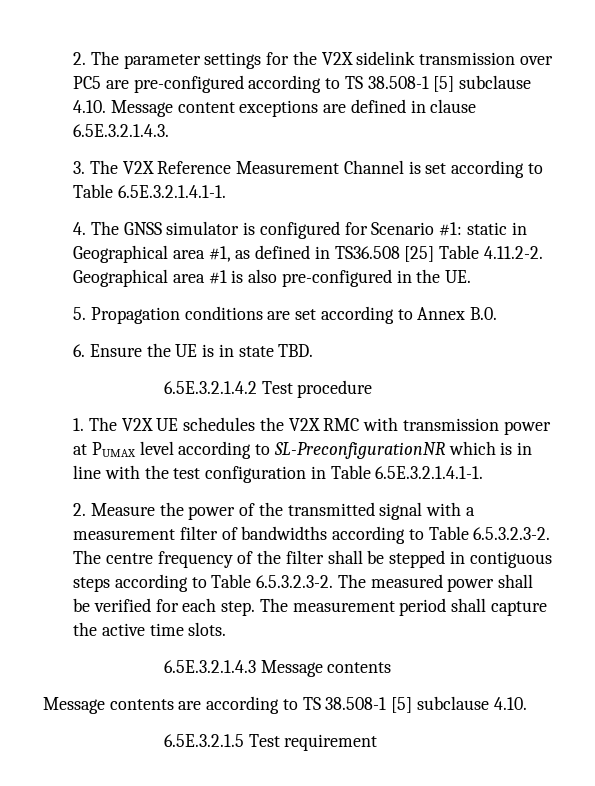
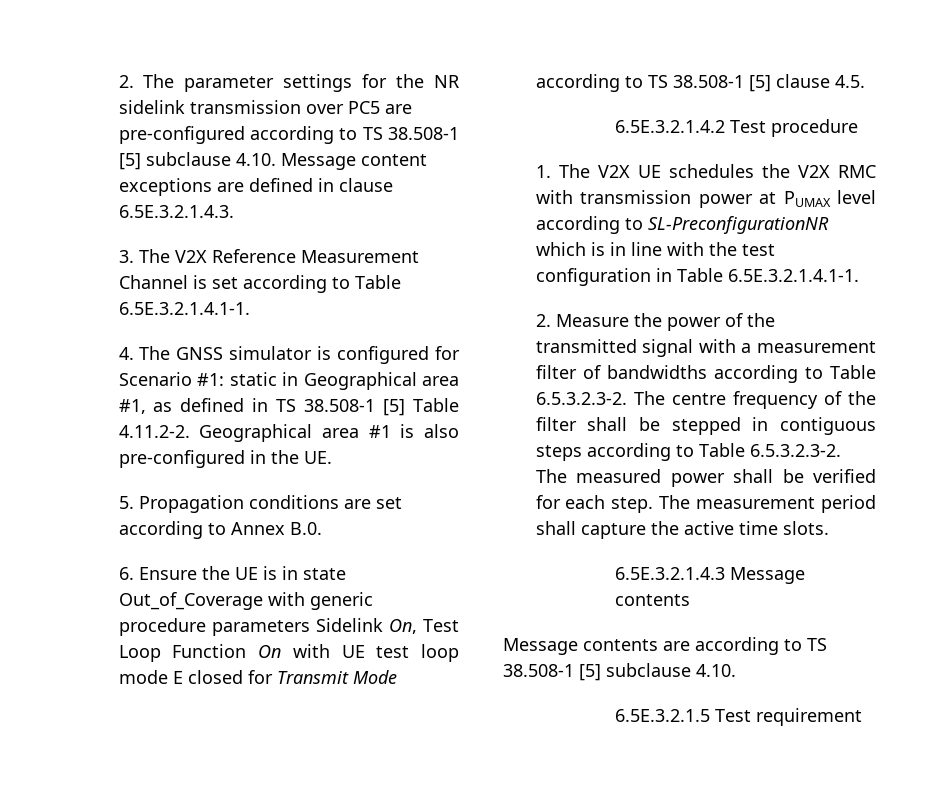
[321,52,353,65] V2X -> [434,75,459,88] NR
[334,246,435,262] TS36.508 [25] -> [276,399,406,416] TS 38.508-1 [5]
[278,344,314,357] TBD. -> [118,592,373,610] [118,618,459,636] [118,644,459,662] [118,670,397,684] [535,74,865,92] Out_of_Coverage with generic procedure parameters Sidelink On, Test Loop Function On with UE test loop mode E closed for Transmit Mode according to TS 38.508-1 [5] clause 4.5.

